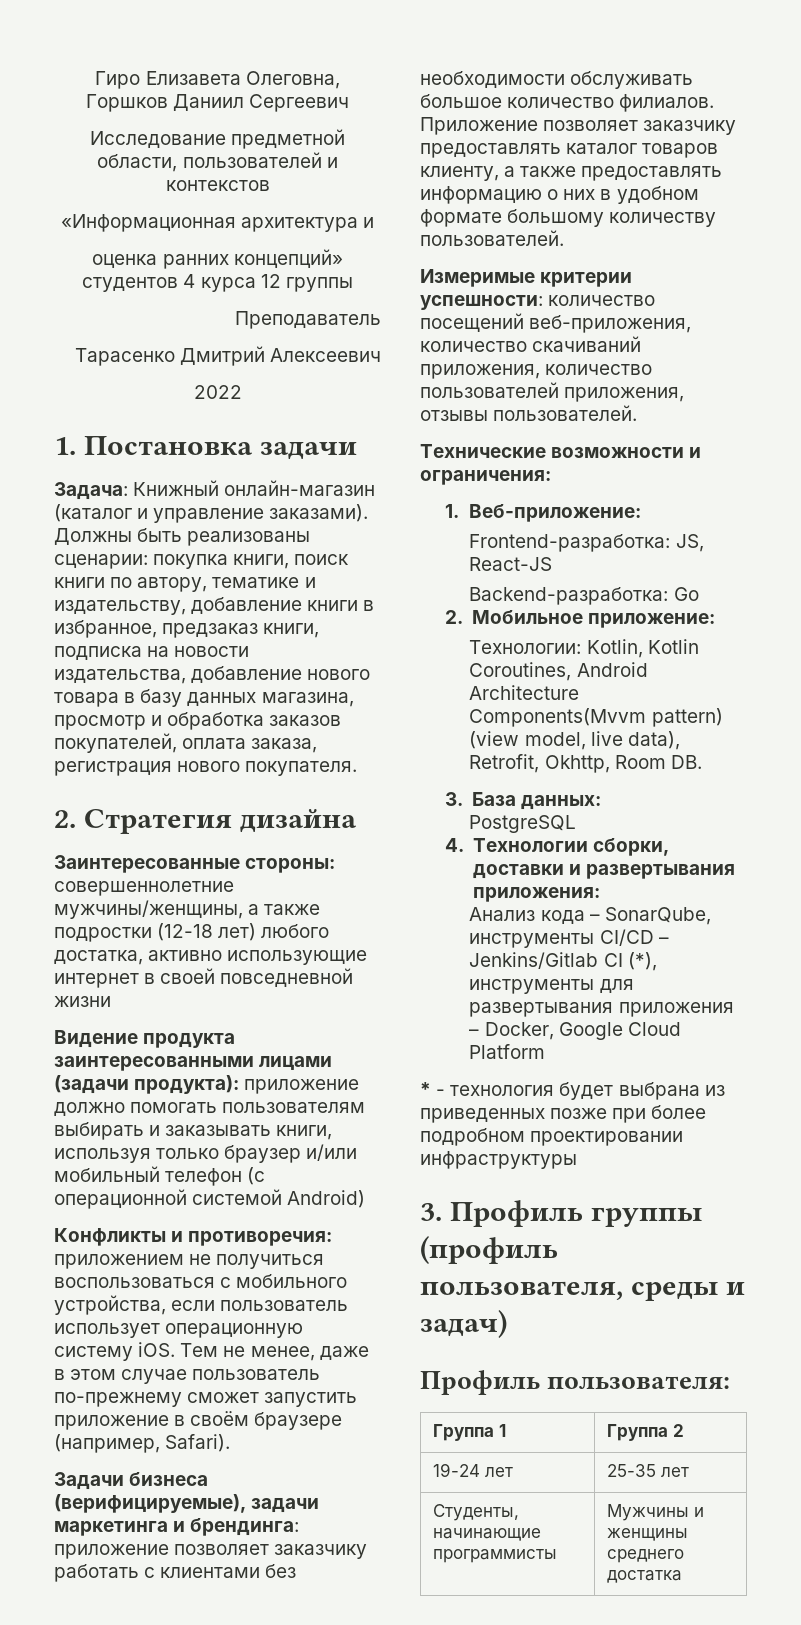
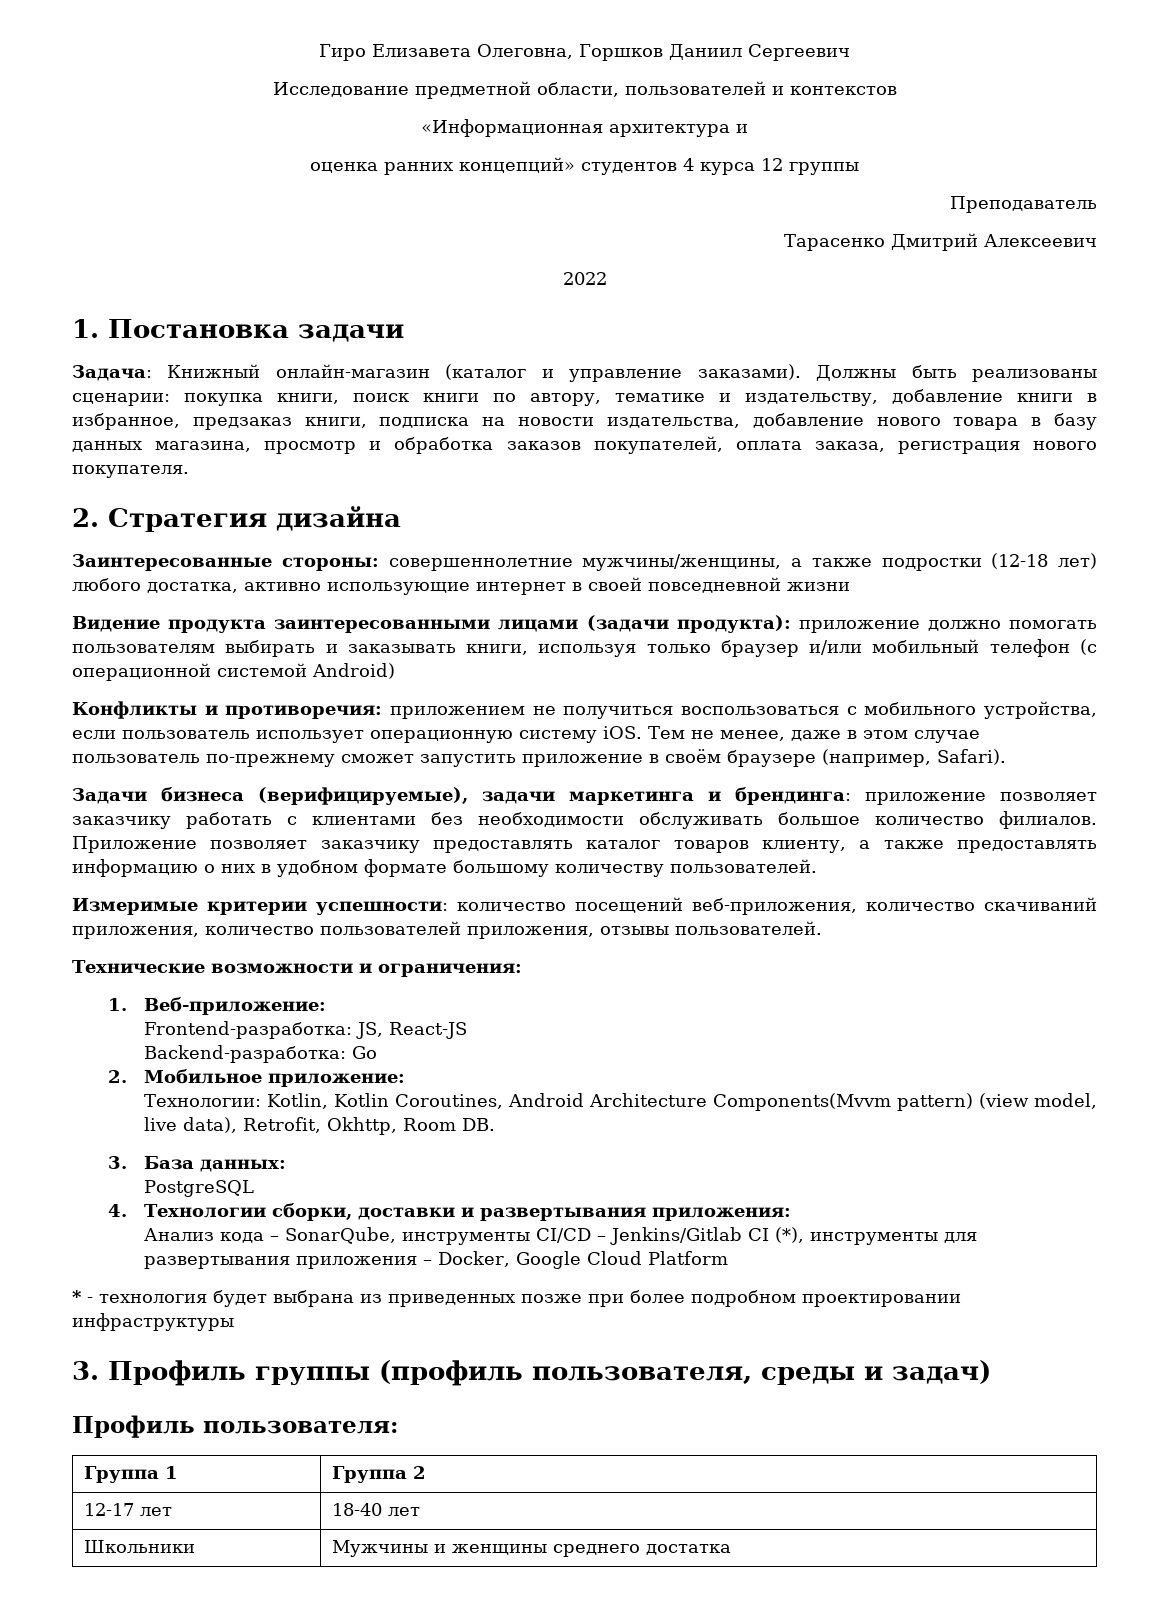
[432,1463,480,1477] 19-24 -> [84,1503,135,1516] 12-17
[606,1464,656,1477] 25-35 -> [332,1503,383,1516] 18-40
[432,1504,519,1521] [432,1528,541,1541] [432,1549,557,1563] Студенты, начинающие программисты -> [84,1540,196,1553] Школьники

